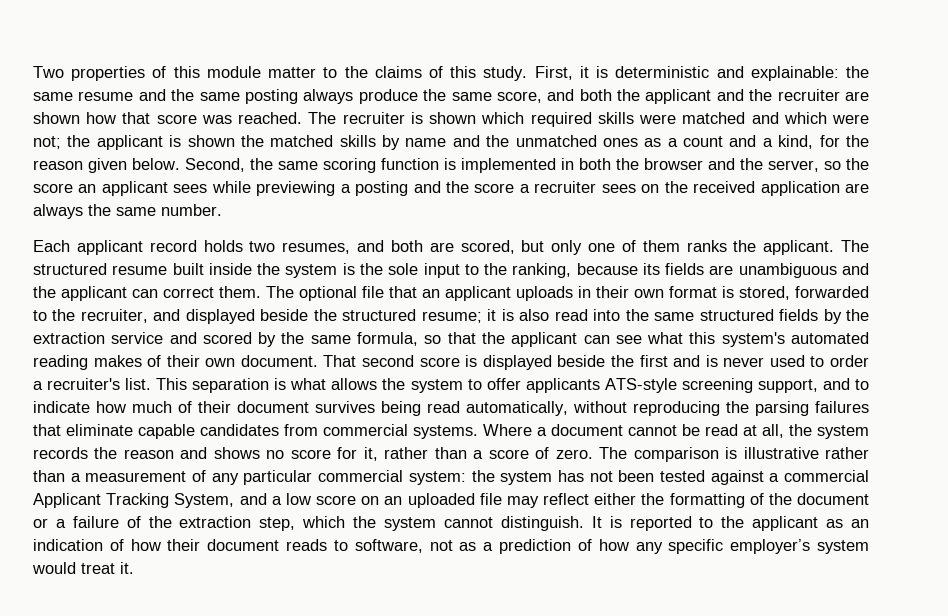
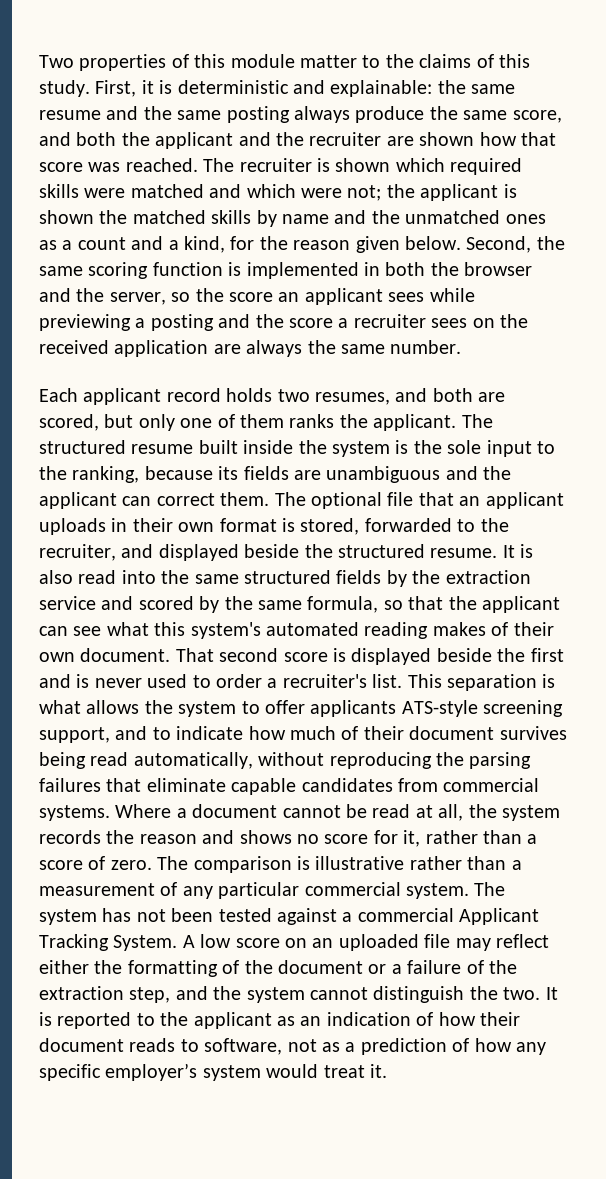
[421,309,497,323] resume; it -> [430,545,515,558] resume. It
[408,470,495,485] system: the -> [406,882,506,899] system. The
[174,493,282,508] System, and a -> [113,935,195,951] System. A
[302,516,346,528] which -> [175,986,208,1000] and
[500,516,584,531] distinguish. -> [373,986,541,1003] distinguish the two.

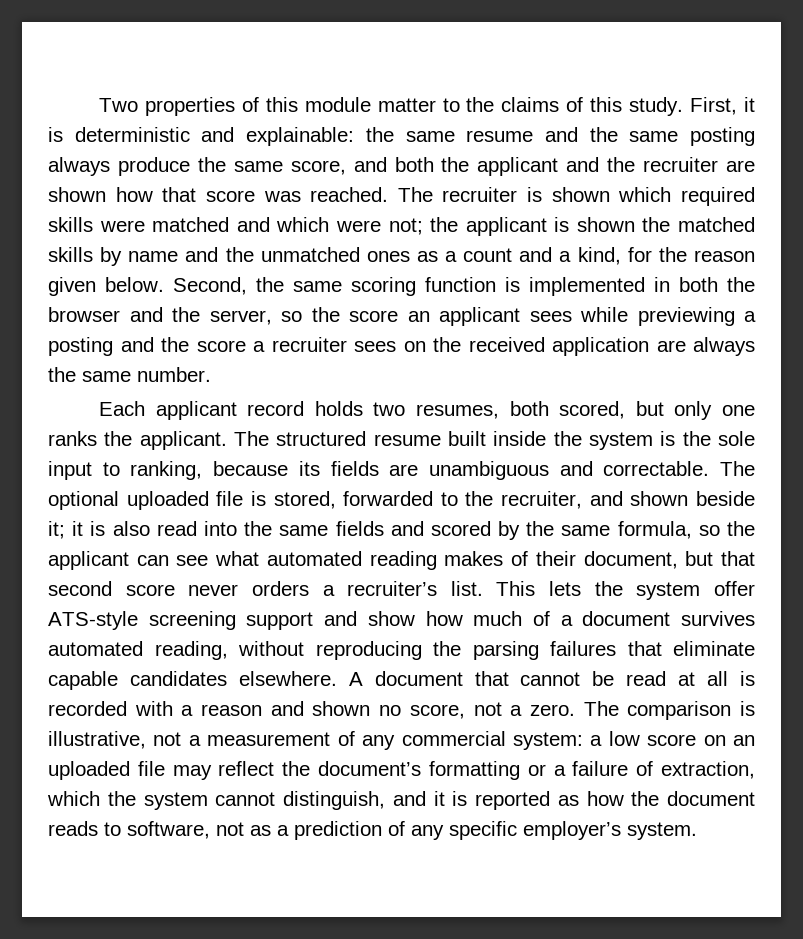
[395,388,506,402] and both are -> [509,401,549,416] both
[217,414,284,428] of them -> (756, 410) none
[39,466,67,480] the -> (120, 469) none
[483,466,512,480] [39,492,564,509] [39,518,277,535] the applicant can correct them. The optional file that an applicant uploads in their own format -> [603,461,755,476] [48,491,244,510] correctable. The optional uploaded file
[158,544,515,561] displayed beside the structured resume. It -> [630,491,755,506] [48,521,84,539] shown beside it; it
[244,570,531,587] [39,596,96,610] structured fields by the extraction service -> [335,521,384,536] fields
[408,596,444,610] that -> (720, 530) none
[154,622,261,639] this system's -> (260, 558) none
[39,648,564,665] [39,674,556,691] [39,700,564,717] [39,726,244,743] own document. That second score is displayed beside the first and is never used to order a recruiter's list. This separation is what allows the system to offer applicants ATS-style screening support, and to indicate -> [583,551,756,569] [48,581,755,600] [48,611,415,630] document, but that second score never orders a recruiter’s list. This lets the system offer ATS-style screening support and show
[363,726,404,740] their -> [560,615,573,626] a
[39,752,253,769] being read automatically, -> [48,641,228,660] automated reading,
[398,778,540,792] [39,804,560,821] [39,830,538,847] [39,856,106,870] from commercial systems. Where a document cannot be read at all, the system records the reason and shows no score for it, rather than a score of -> [238,671,755,686] [48,701,523,719] elsewhere. A document that cannot be read at all is recorded with a reason and shown no score, not a
[315,856,507,870] illustrative rather than -> [48,731,182,749] illustrative, not
[218,882,506,899] [39,908,540,925] [39,934,195,951] particular commercial system. The system has not been tested against a commercial Applicant Tracking System. A -> [401,731,603,750] commercial system: a
[39,960,517,977] [39,986,558,1003] [39,1012,520,1029] either the formatting of the document or a failure of the extraction step, and the system cannot distinguish the two. It is reported to the applicant as an indication of how their -> [282,761,756,780] [47,791,660,810] the document’s formatting or a failure of extraction, which the system cannot distinguish, and it is reported as how the
[474,1038,512,1052] how -> (405, 828) none
[202,1064,387,1081] system would treat it. -> [627,822,697,840] system.

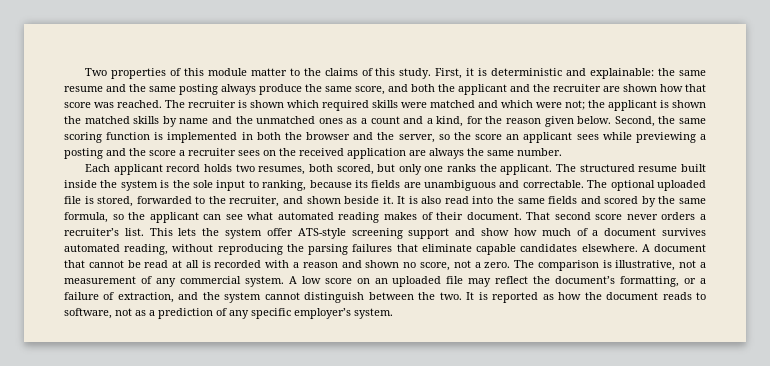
[48,521,84,539] it; it -> [382,196,406,204] it. It
[583,551,756,569] document, but that -> [466,212,551,220] document. That
[512,732,603,750] system: a -> [244,276,297,287] system. A
[428,761,520,780] formatting -> [620,276,680,287] formatting,
[47,791,100,806] which -> [178,292,199,300] and
[283,791,445,810] distinguish, and it -> [304,292,475,303] distinguish between the two. It

